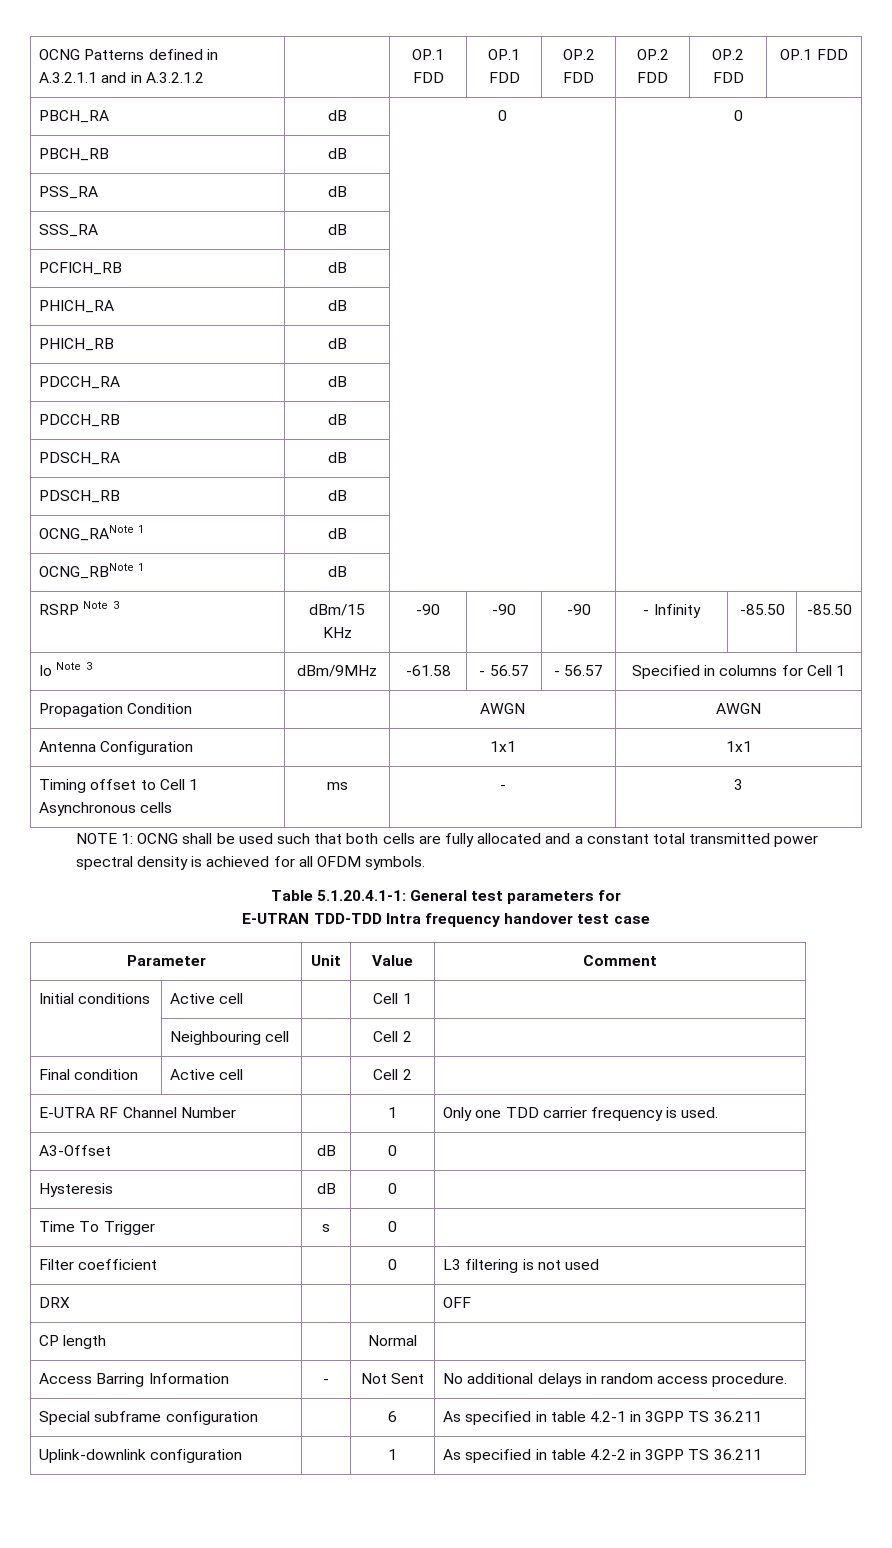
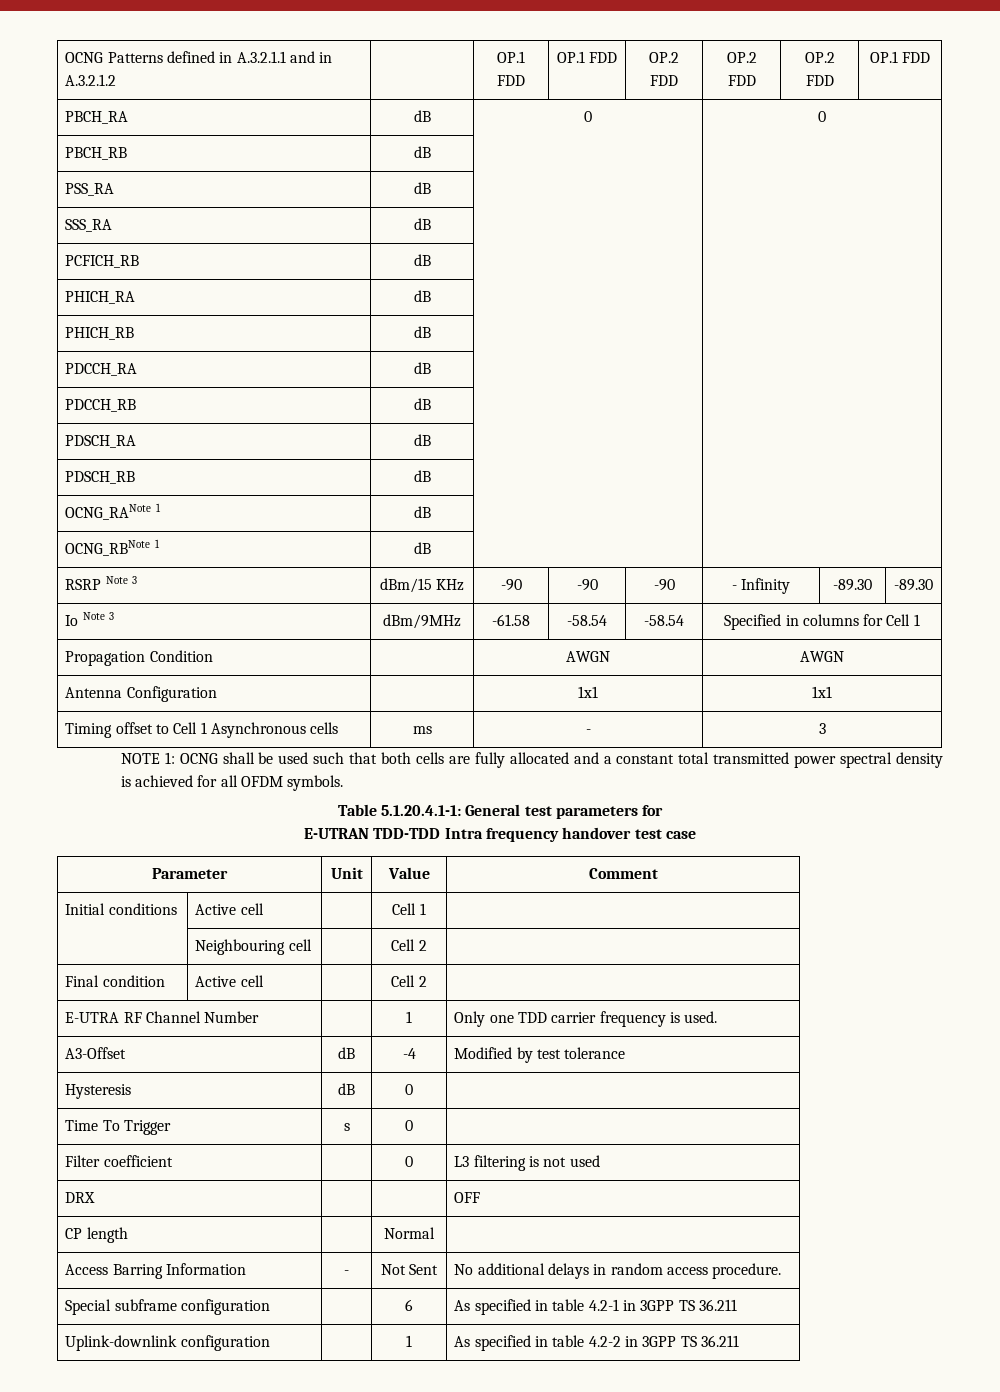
[739,604,785,615] [806,604,852,615] -85.50 | -85.50 -> [833,579,872,591] [894,579,933,591] -89.30 | -89.30
[479,665,529,676] [553,665,604,676] - 56.57 | - 56.57 -> [567,615,607,626] [644,615,684,626] -58.54 | -58.54
[388,1145,397,1156] 0 | -> [402,1048,416,1059] [454,1047,626,1063] -4 | Modified by test tolerance

